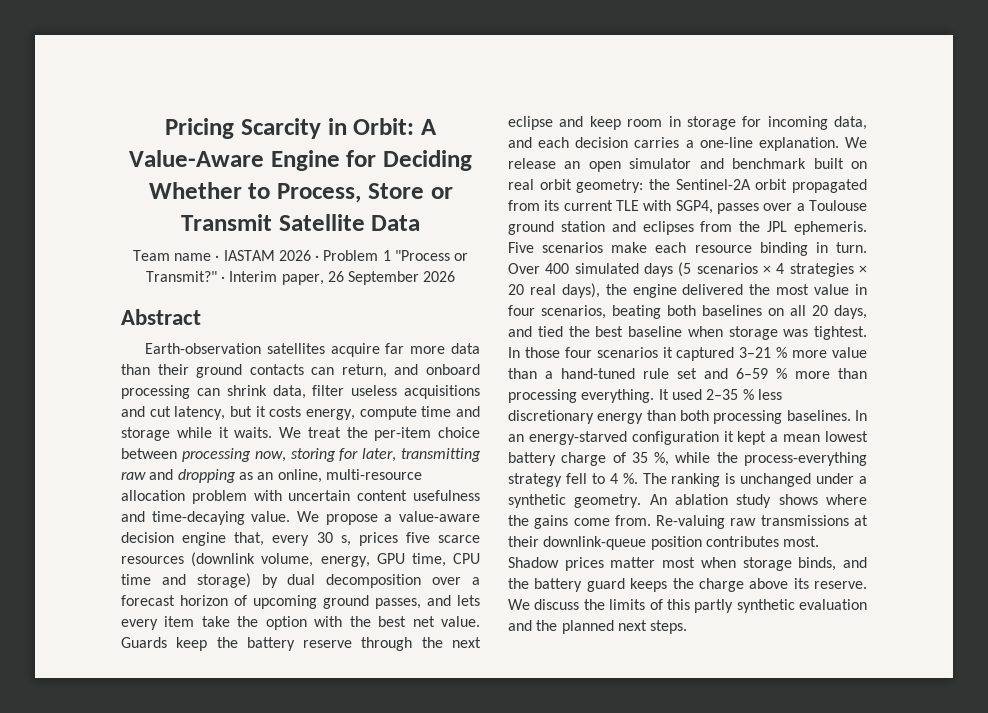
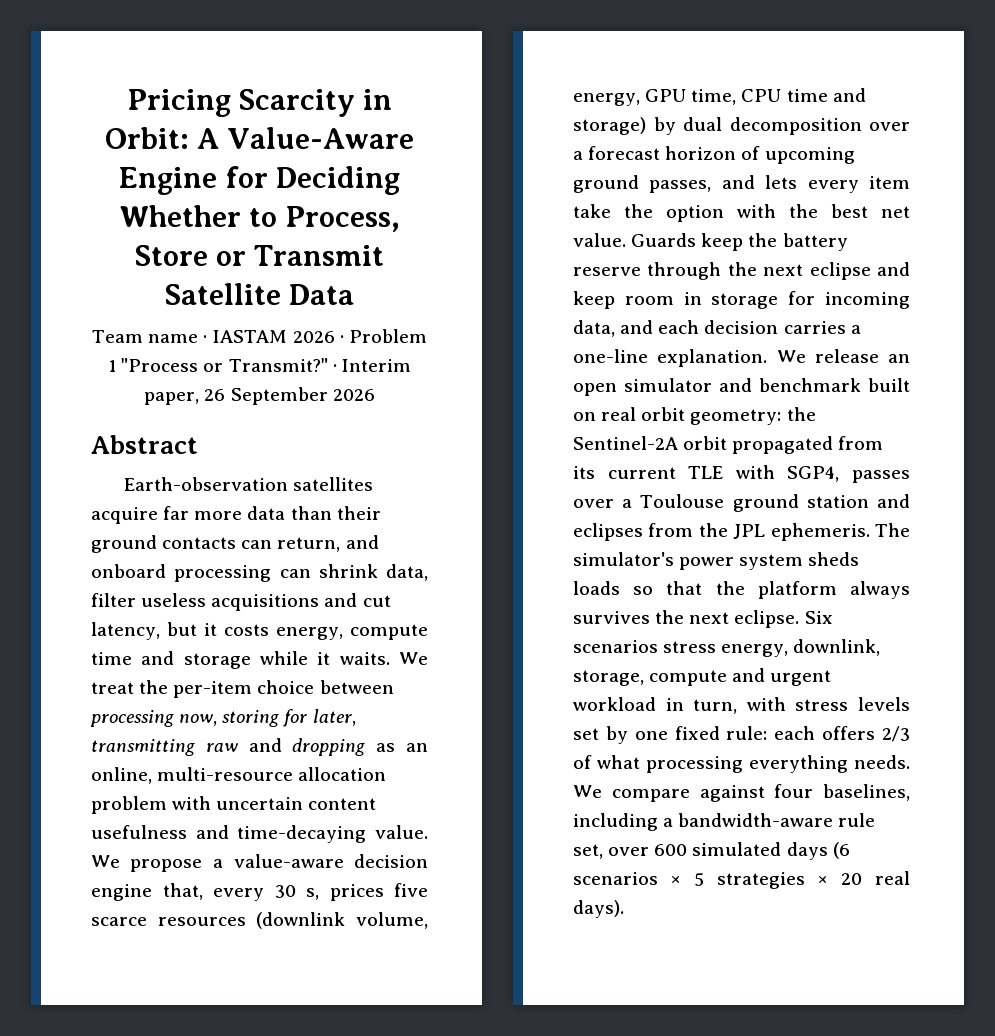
[508,242,867,256] [508,263,570,274] Five scenarios make each resource binding in turn. Over 400 -> [875,523,910,537] [573,552,860,570] [573,581,910,599] [573,610,833,628] [573,639,881,657] [573,668,832,686] [573,697,910,714] [573,726,910,744] [573,755,910,773] [573,784,910,802] [573,813,876,831] [573,844,688,859] The simulator's power system sheds loads so that the platform always survives the next eclipse. Six scenarios stress energy, downlink, storage, compute and urgent workload in turn, with stress levels set by one fixed rule: each offers 2/3 of what processing everything needs. We compare against four baselines, including a bandwidth-aware rule set, over 600
[678,262,692,277] (5 -> [832,842,850,859] (6
[776,263,785,274] 4 -> [693,873,704,886] 5
[561,283,867,298] [508,305,867,319] [508,326,867,340] [508,347,867,361] [508,368,867,379] [508,389,782,403] [508,410,867,424] [508,431,868,445] [508,452,867,466] [508,473,867,487] [508,494,867,508] [508,515,868,529] [508,536,820,550] [508,557,867,571] [508,578,867,592] [508,599,867,613] [508,620,688,634] days), the engine delivered the most value in four scenarios, beating both baselines on all 20 days, and tied the best baseline when storage was tightest. In those four scenarios it captured 3–21 % more value than a hand-tuned rule set and 6–59 % more than processing everything. It used 2–35 % less discretionary energy than both processing baselines. In an energy-starved configuration it kept a mean lowest battery charge of 35 %, while the process-everything strategy fell to 4 %. The ranking is unchanged under a synthetic geometry. An ablation study shows where the gains come from. Re-valuing raw transmissions at their downlink-queue position contributes most. Shadow prices matter most when storage binds, and the battery guard keeps the charge above its reserve. We discuss the limits of this partly synthetic evaluation and the planned next steps. -> [573,900,624,918] days).

